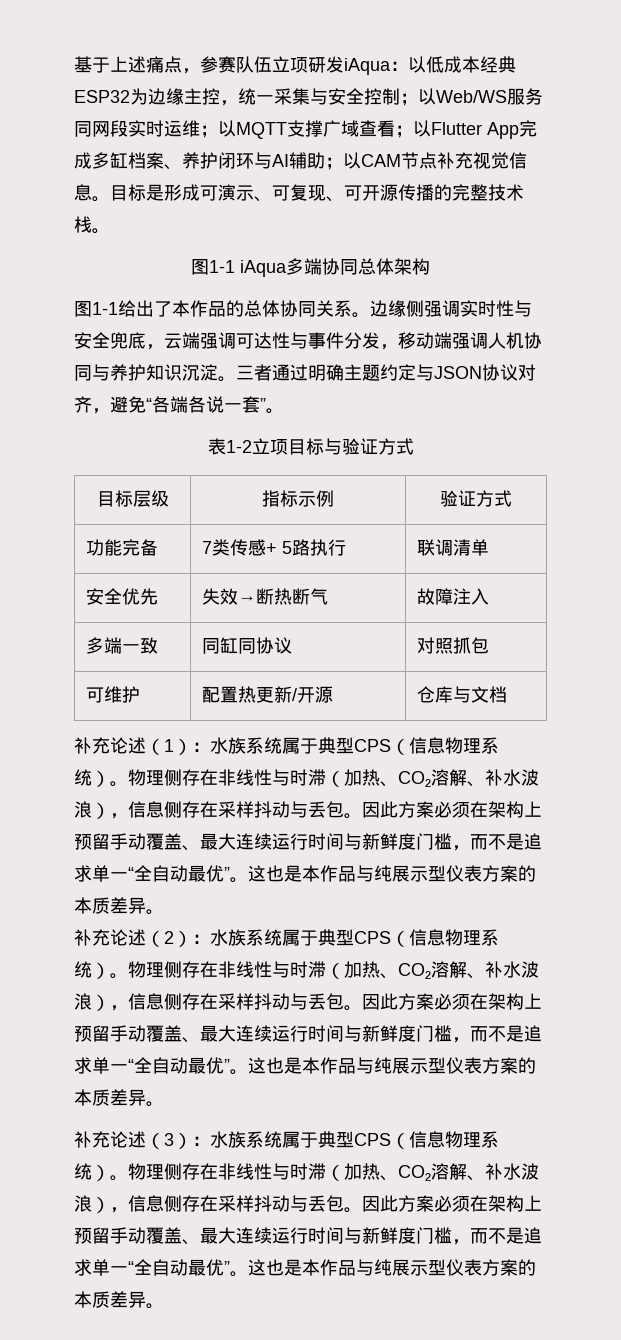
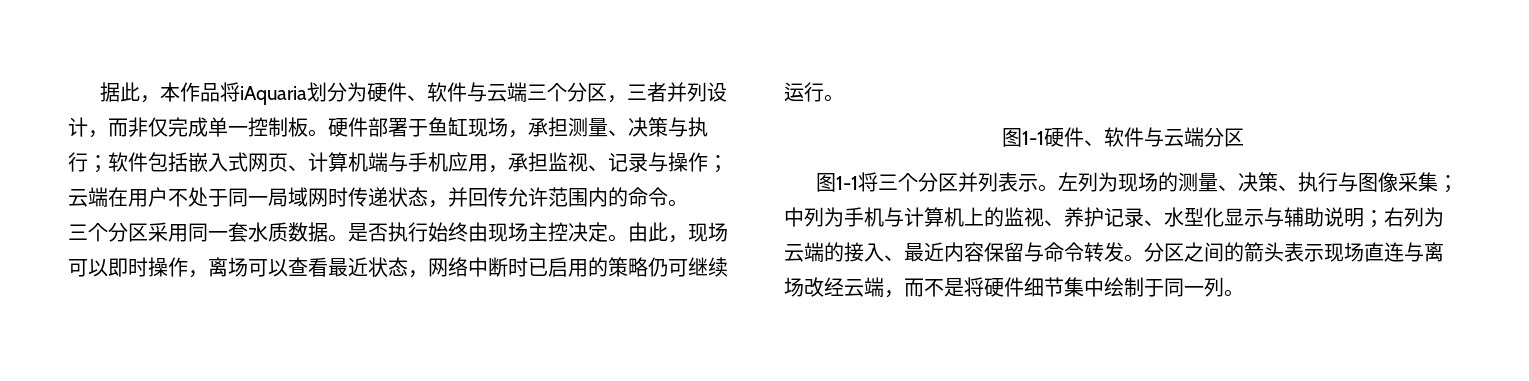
[74,56,516,75] [74,88,543,106] [74,120,537,139] [74,152,527,170] [74,184,524,202] [74,216,110,234] [191,258,430,277] [74,300,532,318] [74,332,542,350] [74,364,536,382] [74,396,284,414] [207,438,414,455] [96,490,169,507] [262,490,334,507] [440,490,512,507] [86,539,159,556] [202,539,347,556] [417,539,490,556] [86,588,159,605] [202,588,329,605] [417,588,490,605] [86,637,159,654] [202,637,293,654] [417,637,490,654] [86,686,141,703] [202,686,334,703] [417,686,508,703] [74,737,499,755] [74,769,539,787] [74,801,542,819] [74,833,542,851] [74,865,536,883] [74,897,164,915] [74,929,499,947] [74,961,539,979] [74,993,542,1011] [74,1025,542,1043] [74,1057,536,1075] [74,1089,164,1107] [74,1131,499,1149] [74,1163,539,1181] [74,1195,542,1213] [74,1227,542,1245] [74,1259,536,1277] [74,1291,146,1308] 基于上述痛点，参赛队伍立项研发iAqua：以低成本经典ESP32为边缘主控，统一采集与安全控制；以Web/WS服务同网段实时运维；以MQTT支撑广域查看；以Flutter App完成多缸档案、养护闭环与AI辅助；以CAM节点补充视觉信息。目标是形成可演示、可复现、可开源传播的完整技术栈。 // 图1-1 iAqua多端协同总体架构 // 图1-1给出了本作品的总体协同关系。边缘侧强调实时性与安全兜底，云端强调可达性与事件分发，移动端强调人机协同与养护知识沉淀。三者通过明确主题约定与JSON协议对齐，避免“各端各说一套”。 // 表1-2立项目标与验证方式 // 目标层级 | 指标示例 | 验证方式 // 功能完备 | 7类传感+ 5路执行 | 联调清单 // 安全优先 | 失效→断热断气 | 故障注入 // 多端一致 | 同缸同协议 | 对照抓包 // 可维护 | 配置热更新/开源 | 仓库与文档 // 补充论述（1）：水族系统属于典型CPS（信息物理系统）。物理侧存在非线性与时滞（加热、CO₂溶解、补水波浪），信息侧存在采样抖动与丢包。因此方案必须在架构上预留手动覆盖、最大连续运行时间与新鲜度门槛，而不是追求单一“全自动最优”。这也是本作品与纯展示型仪表方案的本质差异。 // 补充论述（2）：水族系统属于典型CPS（信息物理系统）。物理侧存在非线性与时滞（加热、CO₂溶解、补水波浪），信息侧存在采样抖动与丢包。因此方案必须在架构上预留手动覆盖、最大连续运行时间与新鲜度门槛，而不是追求单一“全自动最优”。这也是本作品与纯展示型仪表方案的本质差异。 // 补充论述（3）：水族系统属于典型CPS（信息物理系统）。物理侧存在非线性与时滞（加热、CO₂溶解、补水波浪），信息侧存在采样抖动与丢包。因此方案必须在架构上预留手动覆盖、最大连续运行时间与新鲜度门槛，而不是追求单一“全自动最优”。这也是本作品与纯展示型仪表方案的本质差异 -> [100,82,728,105] [68,117,708,138] [68,152,728,173] [68,187,688,208] [68,222,728,243] [68,257,728,278] [784,82,844,102] [1001,127,1244,147] [816,172,1459,193] [784,207,1444,228] [784,242,1444,262] [784,277,1224,298] 据此，本作品将iAquaria划分为硬件、软件与云端三个分区，三者并列设计，而非仅完成单一控制板。硬件部署于鱼缸现场，承担测量、决策与执行；软件包括嵌入式网页、计算机端与手机应用，承担监视、记录与操作；云端在用户不处于同一局域网时传递状态，并回传允许范围内的命令。 // 三个分区采用同一套水质数据。是否执行始终由现场主控决定。由此，现场可以即时操作，离场可以查看最近状态，网络中断时已启用的策略仍可继续运行。 // 图1-1硬件、软件与云端分区 // 图1-1将三个分区并列表示。左列为现场的测量、决策、执行与图像采集；中列为手机与计算机上的监视、养护记录、水型化显示与辅助说明；右列为云端的接入、最近内容保留与命令转发。分区之间的箭头表示现场直连与离场改经云端，而不是将硬件细节集中绘制于同一列

